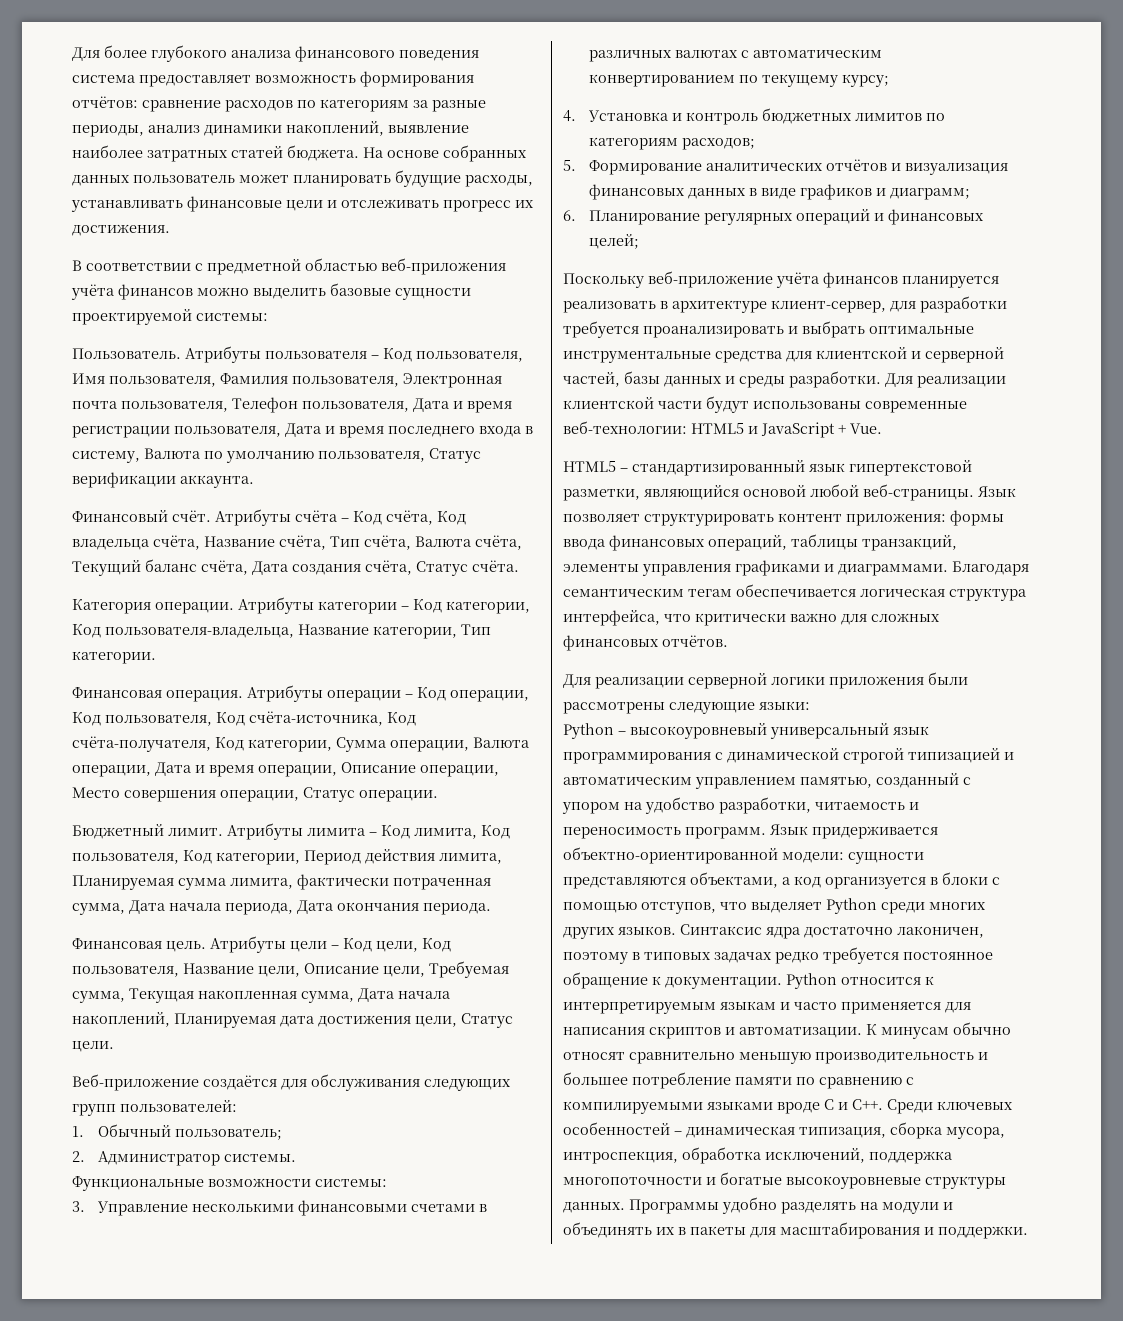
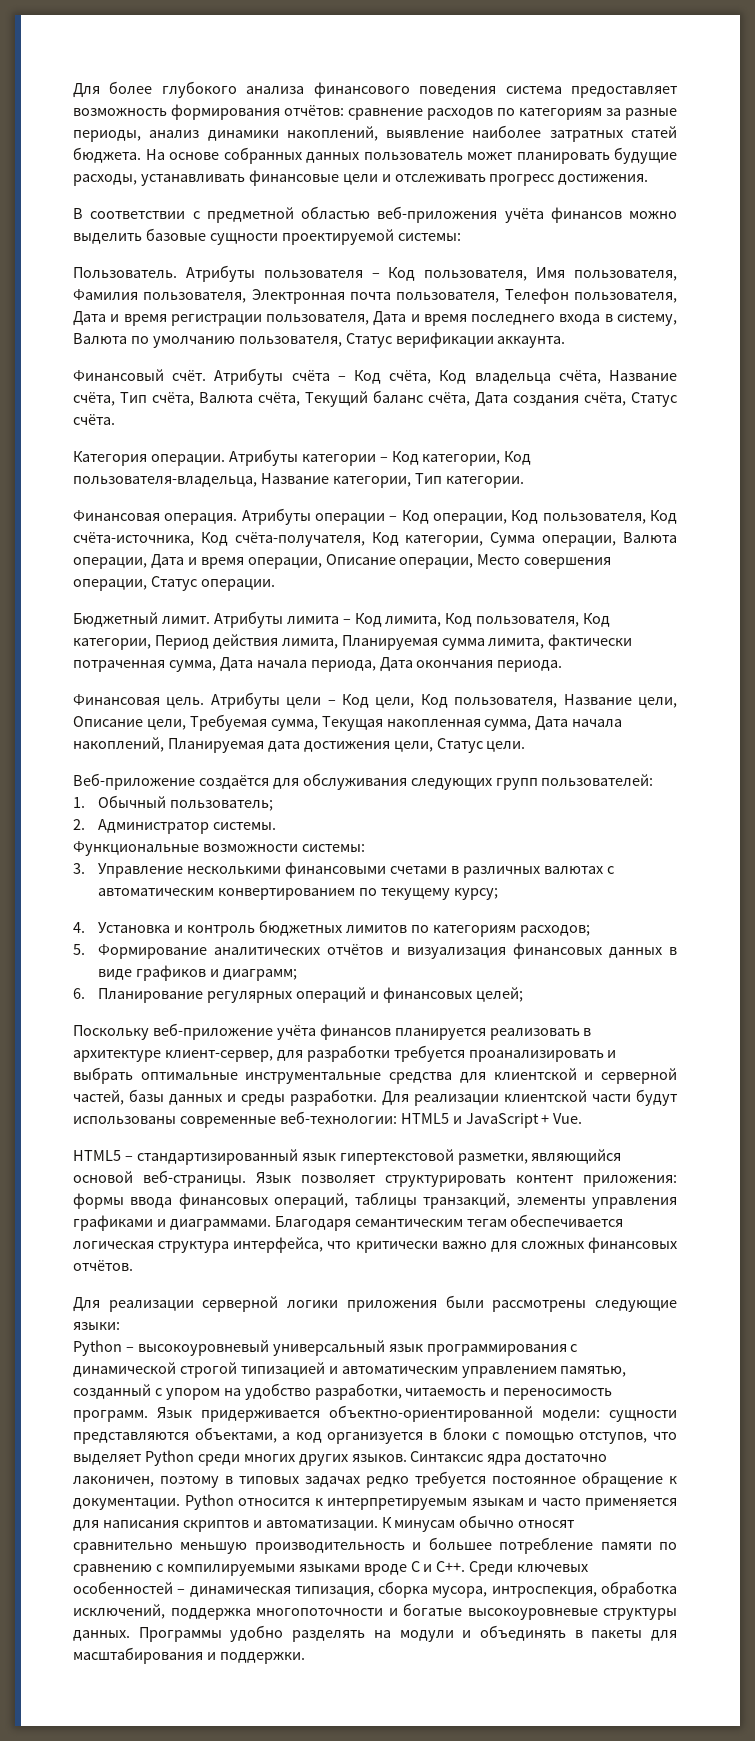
[515,200,534,208] их -> (555, 180) none
[810,484,859,497] любой -> (133, 1177) none
[656,1227,675,1235] их -> (566, 1633) none

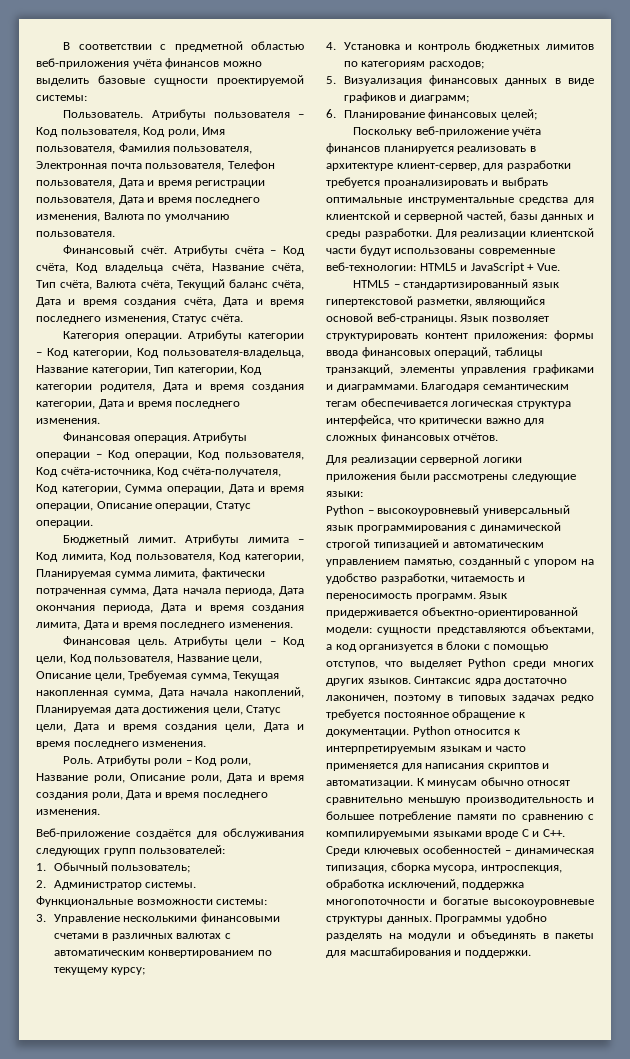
[73,81,679,98] [73,104,677,120] [73,125,678,142] [73,147,677,164] [73,170,649,186] Для более глубокого анализа финансового поведения система предоставляет возможность формирования отчётов: сравнение расходов по категориям за разные периоды, анализ динамики накоплений, выявление наиболее затратных статей бюджета. На основе собранных данных пользователь может планировать будущие расходы, устанавливать финансовые цели и отслеживать прогресс достижения. // -> (63, 46) none
(528, 275) none -> [143,127,199,137] Код роли,
[559,314,677,326] [73,332,566,348] входа в систему, Валюта по умолчанию пользователя, Статус верификации аккаунта. -> [36,212,229,222] [36,231,115,237] изменения, Валюта по умолчанию пользователя.
[513,392,626,406] создания счёта, -> [68,297,304,307] [36,316,169,324] и время создания счёта, Дата и время последнего изменения,
[445,476,524,488] категории. -> [177,365,263,375] [36,382,305,392] [36,399,241,409] [36,418,100,424] категории, Код категории родителя, Дата и время создания категории, Дата и время последнего изменения.
[623,532,678,543] [73,557,147,569] Валюта операции, -> (224, 490) none
[477,554,612,569] [73,579,147,591] Место совершения операции, -> (213, 507) none
[154,634,338,650] Период действия лимита, -> (304, 558) none
[497,660,563,672] периода. -> [103,603,304,613] [36,620,293,630] периода, Дата и время создания лимита, Дата и время последнего изменения.
[486,741,526,752] цели. -> [36,722,304,732] [36,741,207,749] [63,755,251,766] [36,773,304,783] [36,790,268,800] [36,809,100,815] цели, Дата и время создания цели, Дата и время последнего изменения. // Роль. Атрибуты роли – Код роли, Название роли, Описание роли, Дата и время создания роли, Дата и время последнего изменения.
[98,944,506,959] Формирование аналитических отчётов и визуализация -> [343,76,422,86] Визуализация
[207,987,379,1003] регулярных операций и -> (425, 115) none

